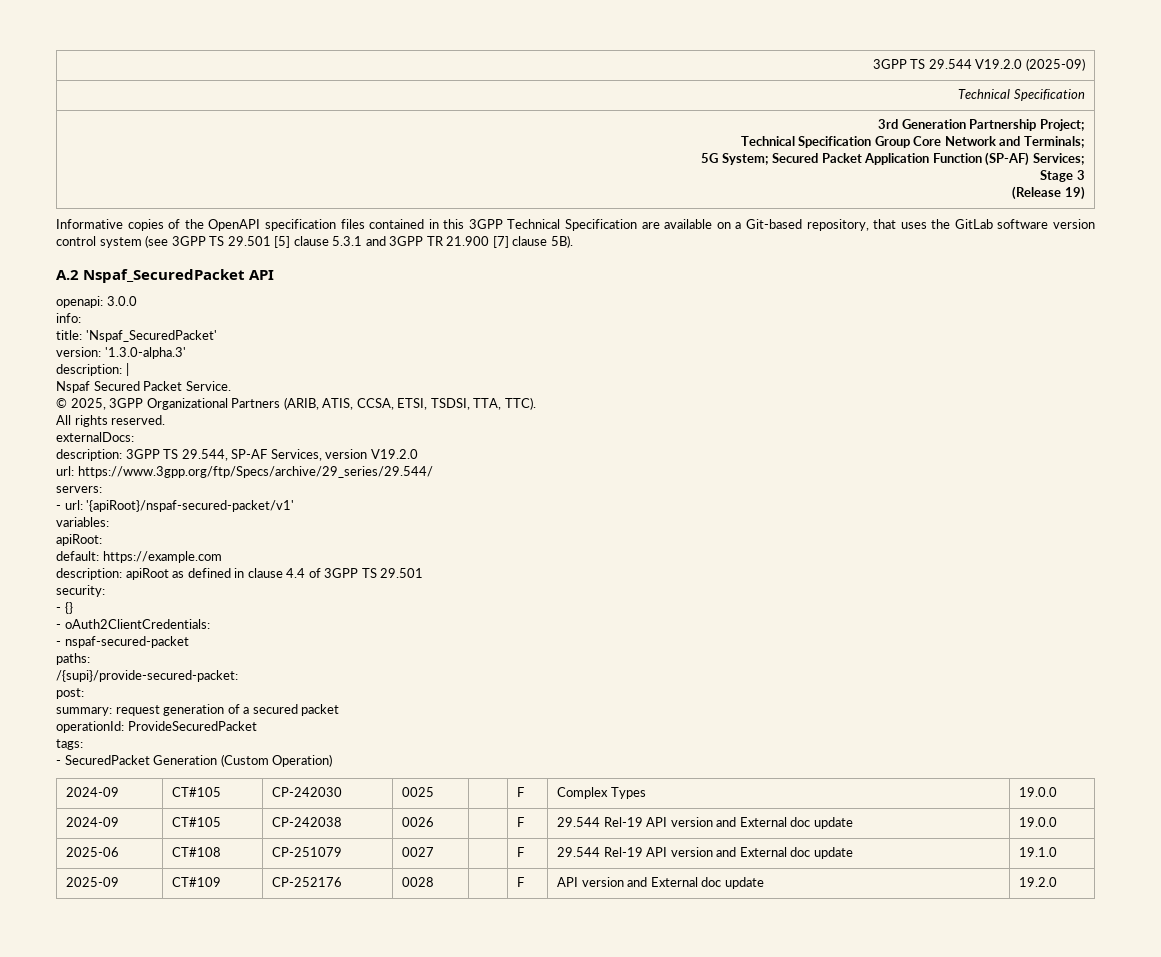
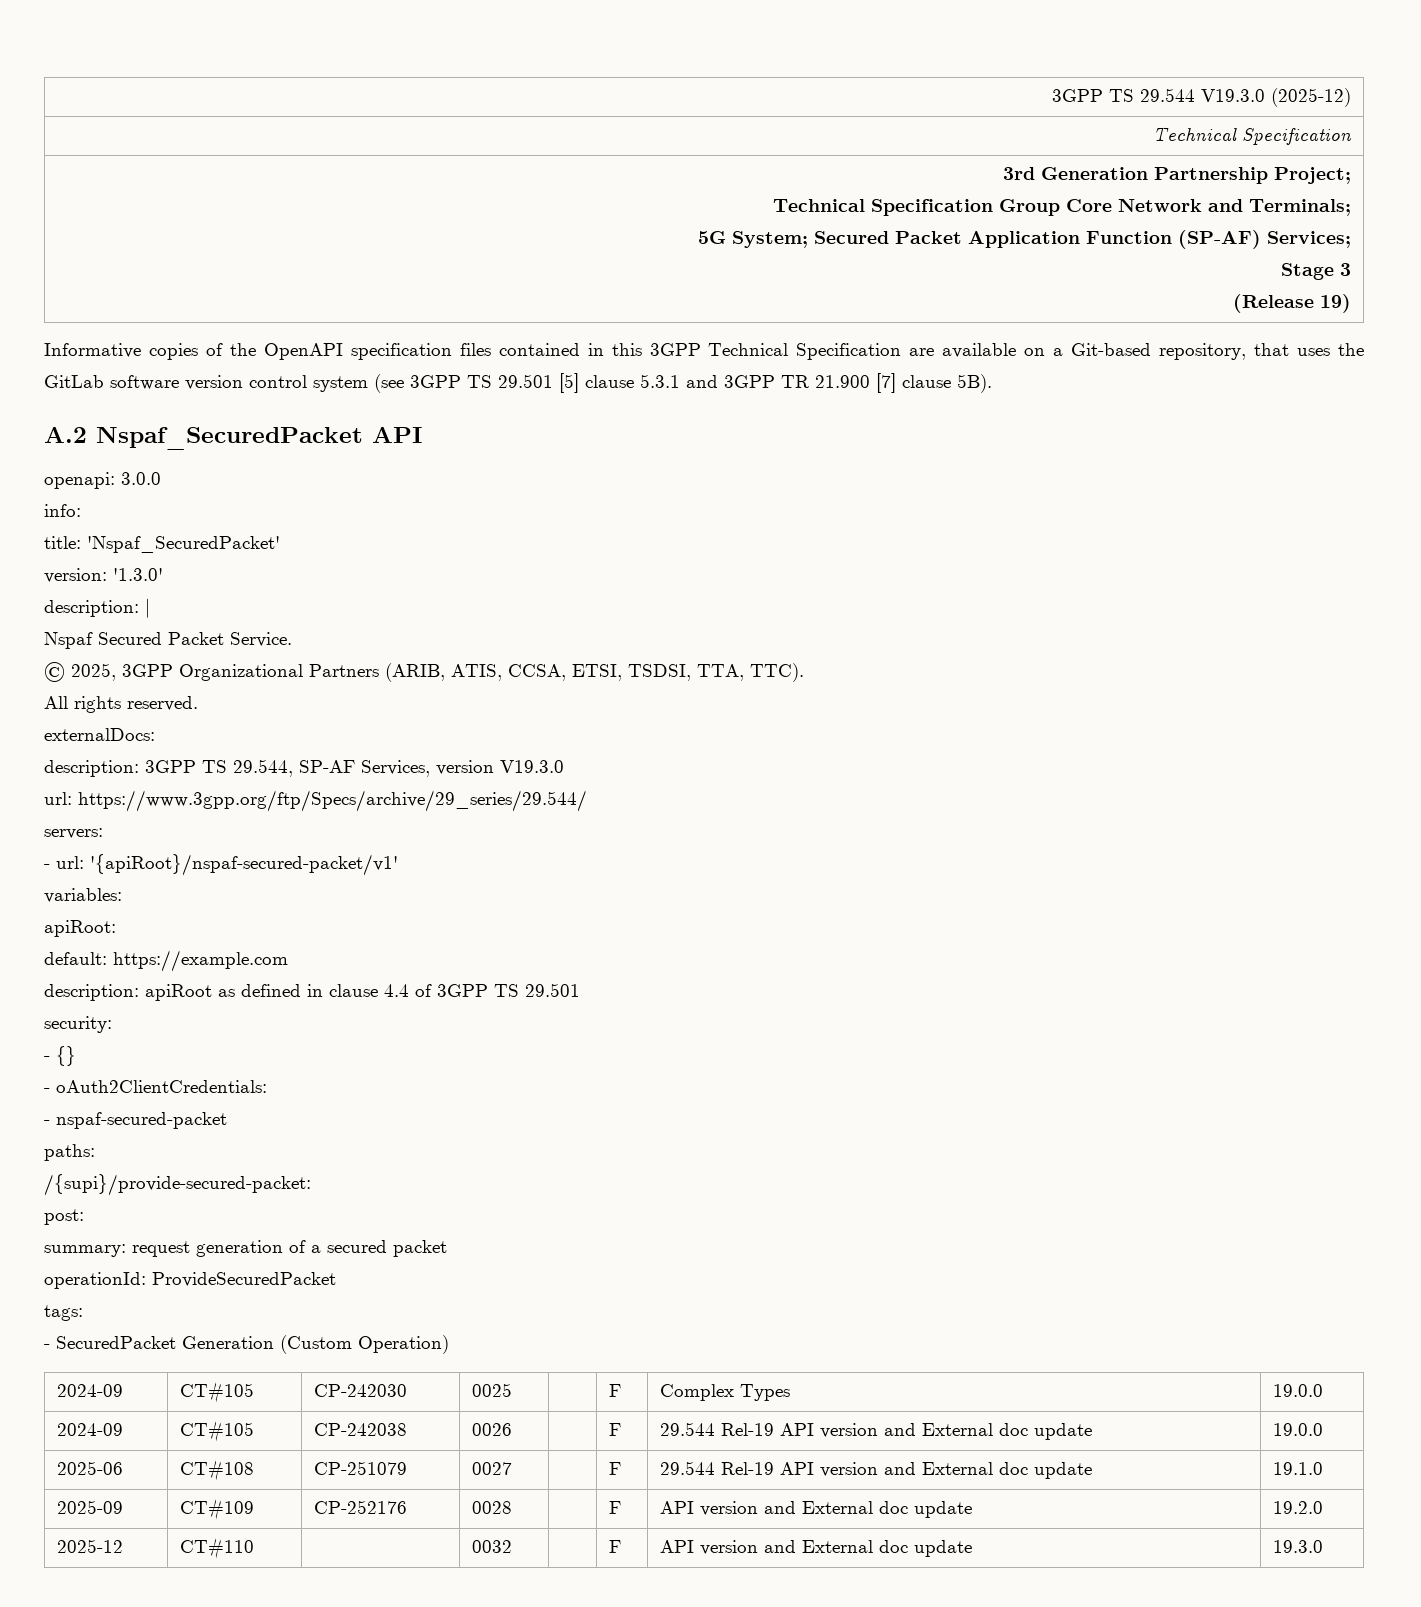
[975,58,1085,71] V19.2.0 (2025-09) -> [1200,88,1351,107] V19.3.0 (2025-12)
[104,347,186,359] '1.3.0-alpha.3' -> [113,568,163,581] '1.3.0'
[370,449,418,459] V19.2.0 -> [500,760,564,773] V19.3.0
(1058, 882) none -> [57,1539,124,1553] [180,1538,255,1559] [472,1540,513,1553] [609,1540,622,1553] [660,1540,973,1557] [1273,1540,1324,1553] // 2025-12 | CT#110 | | 0032 | | F | API version and External doc update | 19.3.0

